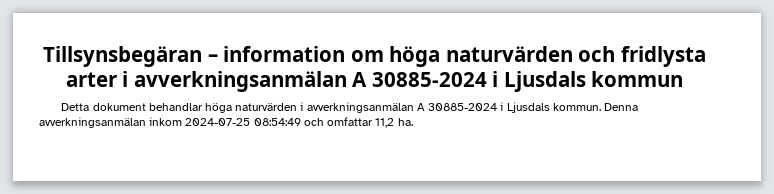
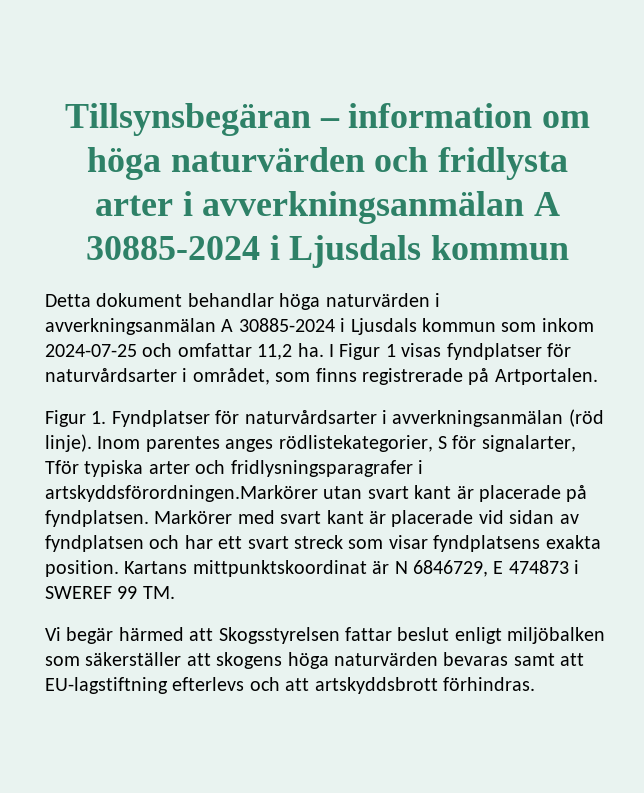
[552,103,639,111] [39,117,146,128] kommun. Denna avverkningsanmälan -> [421,318,537,332] kommun som
[253,118,301,126] 08:54:49 -> (137, 350) none
(413, 122) none -> [329,343,571,360] [45,368,598,385] [45,409,604,427] [45,434,576,452] [45,460,423,477] [45,485,588,502] [45,510,579,527] [45,535,601,552] [45,560,580,577] [45,586,175,599] [45,627,606,644] [45,652,585,669] [45,677,535,694] I Figur 1 visas fyndplatser för naturvårdsarter i området, som finns registrerade på Artportalen. // Figur 1. Fyndplatser för naturvårdsarter i avverkningsanmälan (röd linje). Inom parentes anges rödlistekategorier, S för signalarter, Tför typiska arter och fridlysningsparagrafer i artskyddsförordningen.Markörer utan svart kant är placerade på fyndplatsen. Markörer med svart kant är placerade vid sidan av fyndplatsen och har ett svart streck som visar fyndplatsens exakta position. Kartans mittpunktskoordinat är N 6846729, E 474873 i SWEREF 99 TM. // Vi begär härmed att Skogsstyrelsen fattar beslut enligt miljöbalken som säkerställer att skogens höga naturvärden bevaras samt att EU-lagstiftning efterlevs och att artskyddsbrott förhindras.

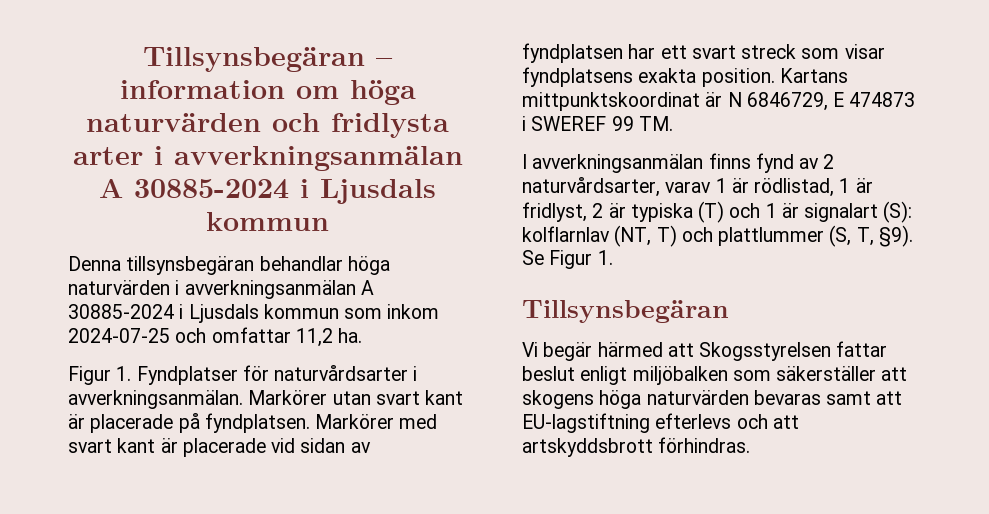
[45,293,183,307] Detta dokument -> [68,256,255,275] Denna tillsynsbegäran
[329,343,571,360] [45,368,598,385] I Figur 1 visas fyndplatser för naturvårdsarter i området, som finns registrerade på Artportalen. -> (363, 335) none
[392,409,604,427] [45,434,576,452] [45,460,423,477] [45,485,318,502] avverkningsanmälan (röd linje). Inom parentes anges rödlistekategorier, S för signalarter, Tför typiska arter och fridlysningsparagrafer i artskyddsförordningen.Markörer -> [68,390,328,409] avverkningsanmälan. Markörer
[149,535,180,549] och -> (623, 53) none
(175, 592) none -> [522,153,835,173] [522,177,873,197] [522,201,913,223] [522,225,913,247] [522,250,613,269] [522,300,729,323] // I avverkningsanmälan finns fynd av 2 naturvårdsarter, varav 1 är rödlistad, 1 är fridlyst, 2 är typiska (T) och 1 är signalart (S): kolflarnlav (NT, T) och plattlummer (S, T, §9). Se Figur 1. // Tillsynsbegäran

